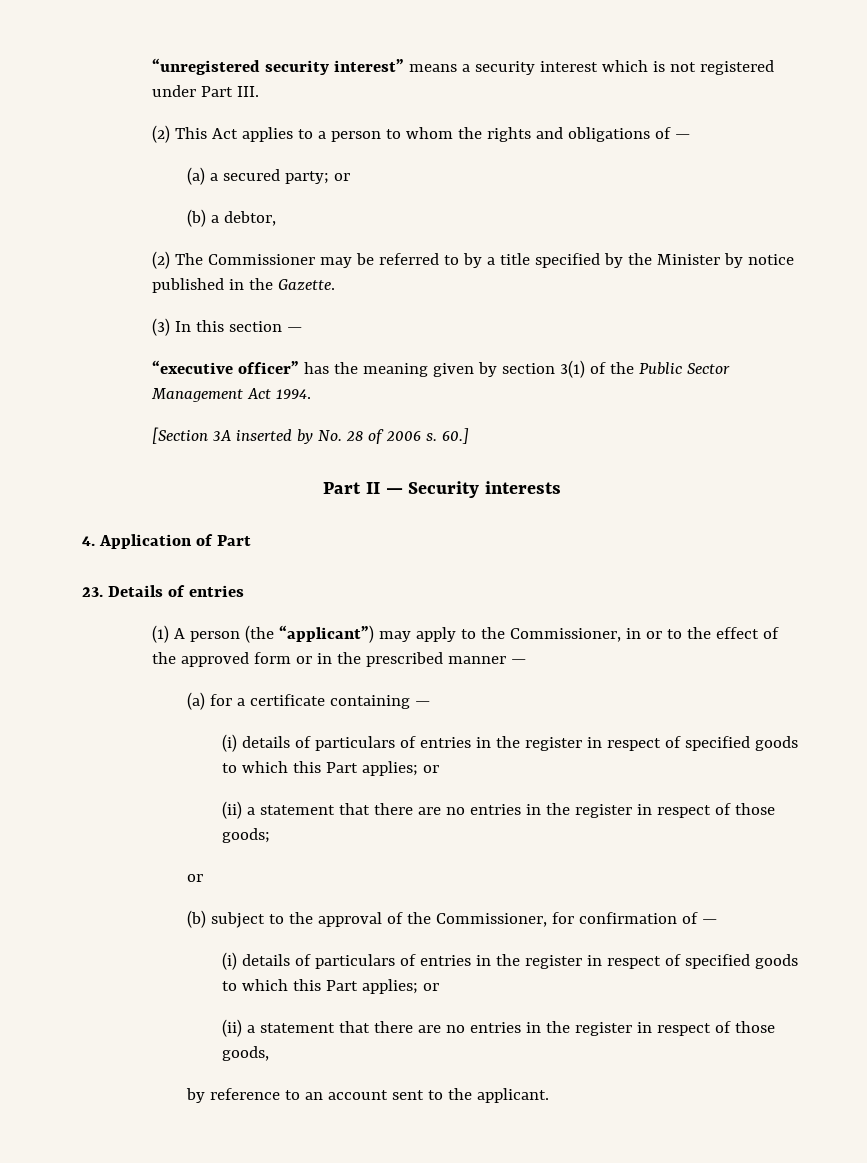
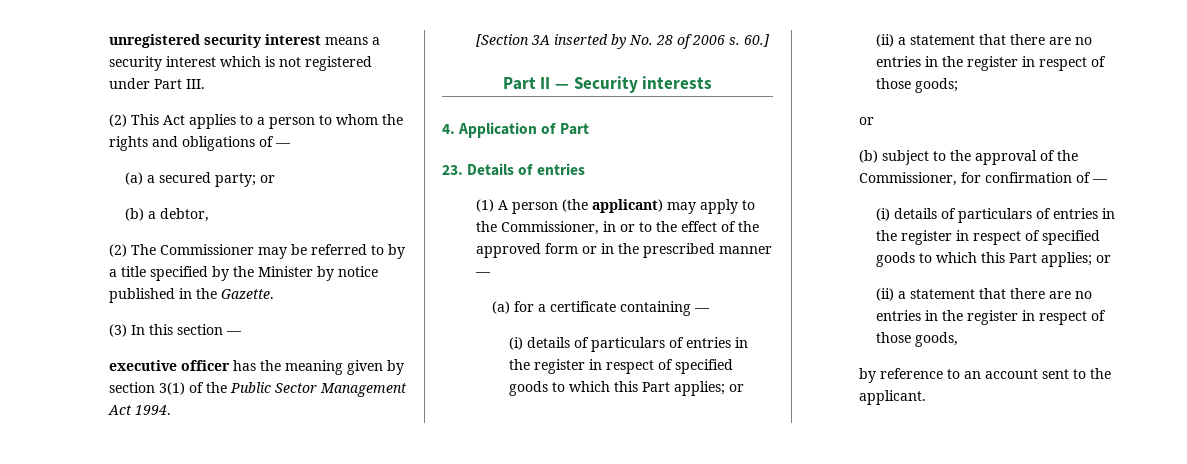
[152,58,405,75] “unregistered security interest” -> [108,34,321,48] unregistered security interest
[152,360,300,374] “executive officer” -> [108,360,230,371] executive officer
[279,625,375,643] “applicant”) -> [591,199,663,213] applicant)

